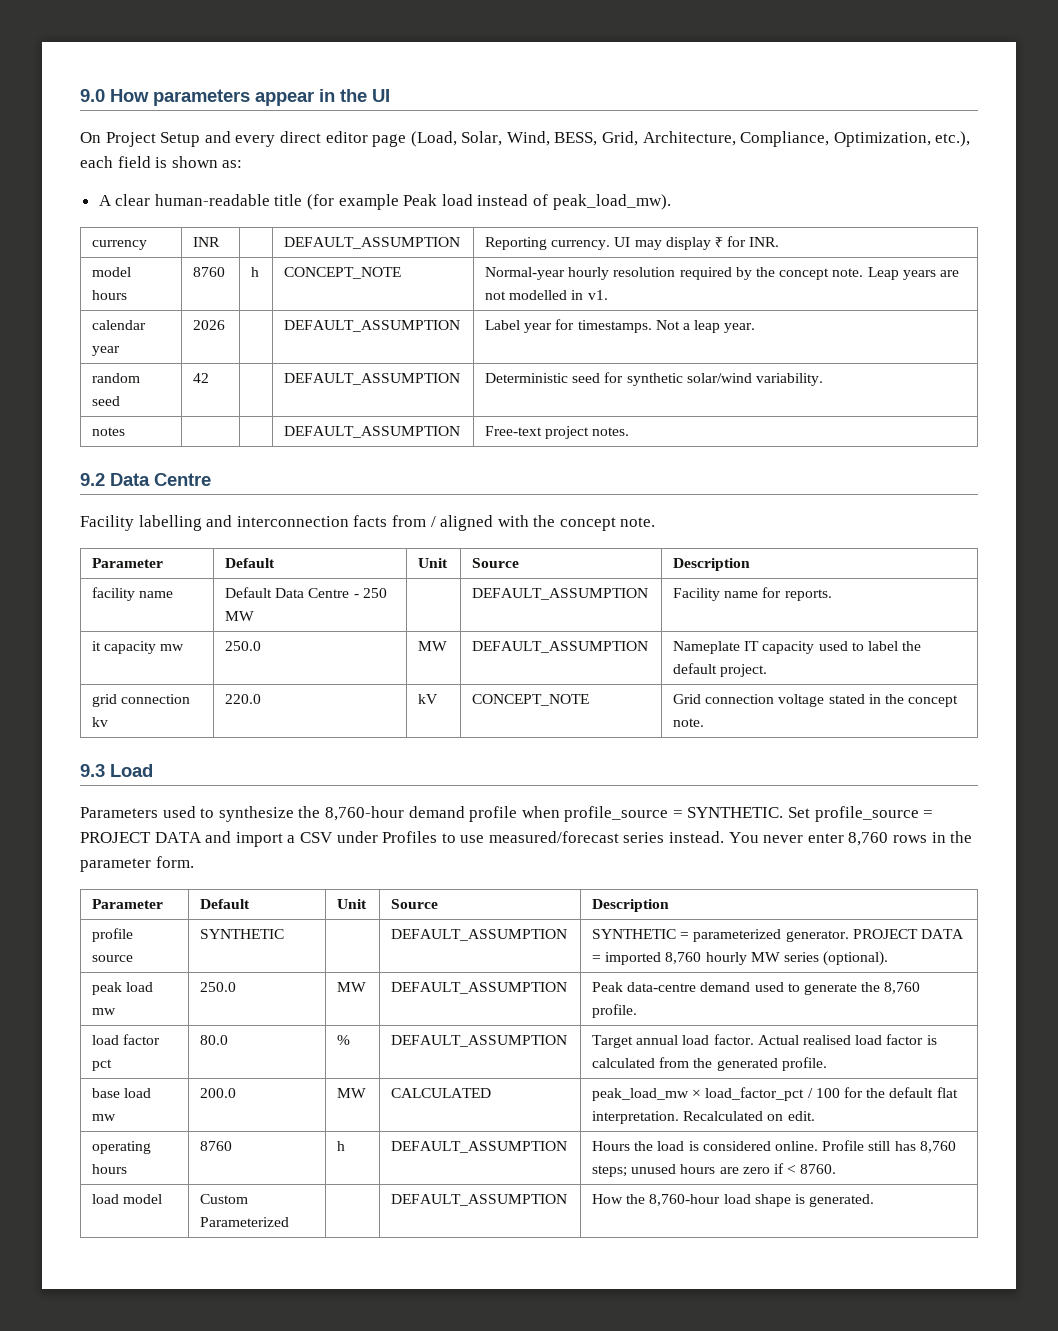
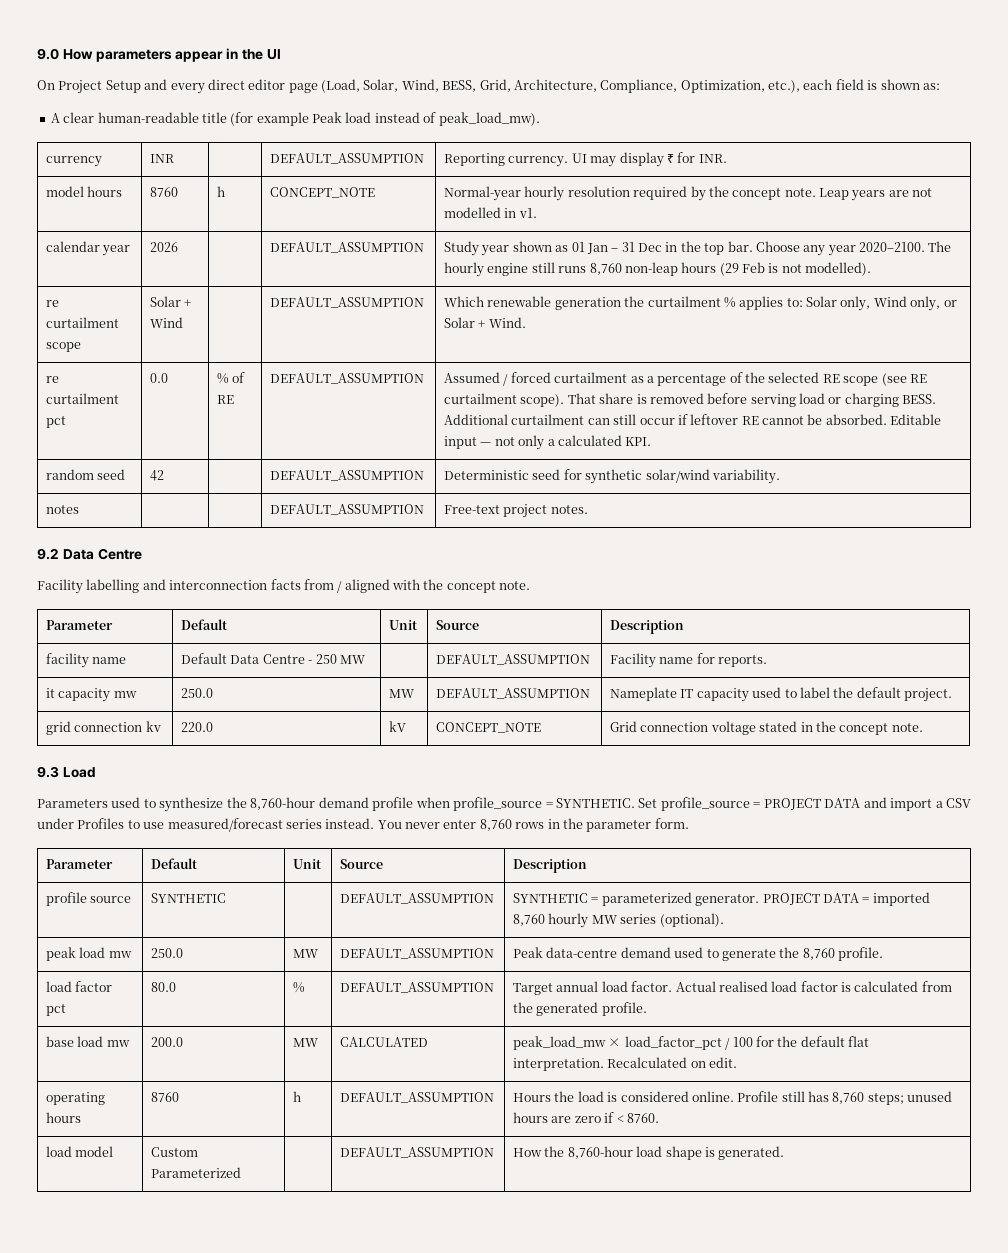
[485,319,756,333] Label year for timestamps. Not a leap year. -> [444,241,952,256] [444,262,872,277] [46,300,60,307] [46,317,120,328] [46,342,82,352] [150,296,192,307] [150,317,184,328] [270,297,425,308] [444,296,957,311] [444,317,526,328] [46,376,60,383] [46,393,120,404] [46,416,67,428] [150,373,169,383] [217,372,246,384] [217,395,235,404] [270,373,425,384] [444,372,927,386] [444,393,937,407] [444,414,942,425] [444,435,652,450] Study year shown as 01 Jan – 31 Dec in the top bar. Choose any year 2020–2100. The hourly engine still runs 8,760 non-leap hours (29 Feb is not modelled). // re curtailment scope | Solar + Wind | | DEFAULT_ASSUMPTION | Which renewable generation the curtailment % applies to: Solar only, Wind only, or Solar + Wind. // re curtailment pct | 0.0 | % of RE | DEFAULT_ASSUMPTION | Assumed / forced curtailment as a percentage of the selected RE scope (see RE curtailment scope). That share is removed before serving load or charging BESS. Additional curtailment can still occur if leftover RE cannot be absorbed. Editable input — not only a calculated KPI.

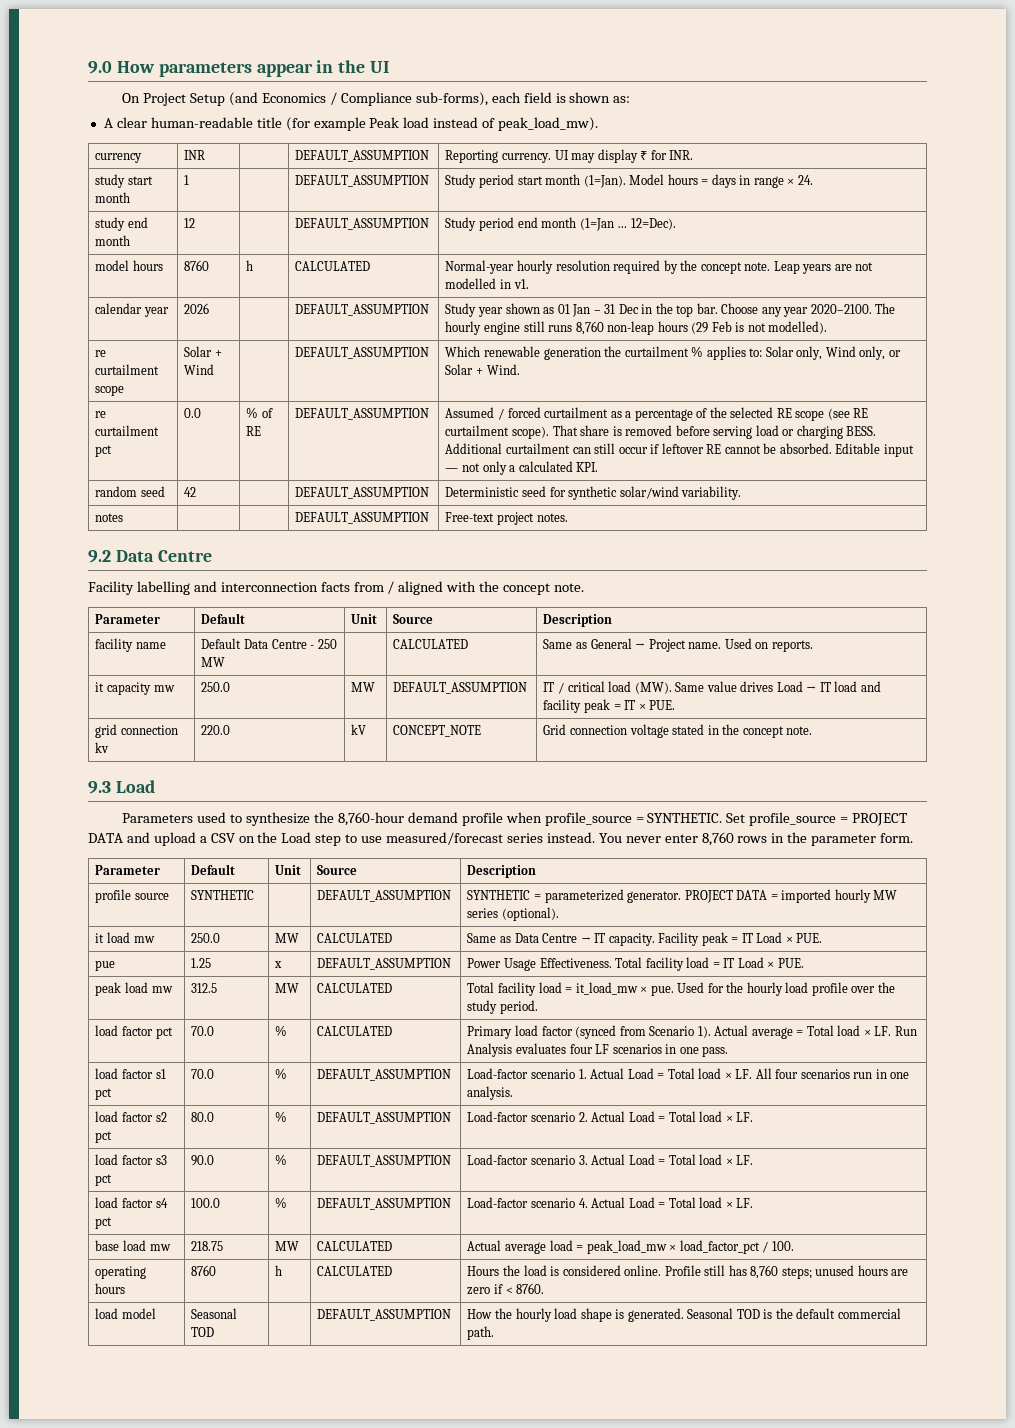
[144,79,800,94] and every direct editor page (Load, Solar, Wind, BESS, Grid, Architecture, Compliance, Optimization, etc.), -> [229,92,488,106] (and Economics / Compliance sub-forms),
(727, 158) none -> [95,174,153,188] [95,192,131,203] [184,175,190,185] [295,175,430,187] [445,174,813,188] [95,217,148,231] [95,235,131,246] [184,218,196,228] [295,218,430,230] [445,217,676,231] // study start month | 1 | | DEFAULT_ASSUMPTION | Study period start month (1=Jan). Model hours = days in range × 24. // study end month | 12 | | DEFAULT_ASSUMPTION | Study period end month (1=Jan … 12=Dec).
[270,187,376,198] CONCEPT_NOTE -> [295,261,371,271] CALCULATED
[436,654,591,665] [610,653,715,668] DEFAULT_ASSUMPTION | Facility name for -> [393,639,469,649] [543,638,769,652] CALCULATED | Same as General → Project name. Used on
[610,687,953,702] Nameplate IT capacity used to label the default project. -> [543,681,881,694] [543,699,676,713] IT / critical load (MW). Same value drives Load → IT load and facility peak = IT × PUE.
[890,798,933,811] import -> [153,832,196,846] upload
[37,818,125,829] under Profiles -> [238,832,342,846] on the Load step
[513,914,546,926] 8,760 -> (832, 896) none
[46,947,77,961] peak -> [95,933,105,943] it
[340,948,495,959] [513,947,884,961] [46,981,113,992] [46,1004,67,1016] [151,982,177,992] [293,982,306,993] [340,982,495,993] [513,981,952,995] [513,1002,647,1016] DEFAULT_ASSUMPTION | Peak data-centre demand used to generate the 8,760 profile. // load factor pct | 80.0 | % | DEFAULT_ASSUMPTION | Target annual load factor. Actual realised load factor is calculated from the generated profile. -> [317,933,393,943] [467,932,823,946] [95,960,116,971] [191,958,212,968] [274,961,283,968] [317,958,452,970] [467,957,804,971] [95,982,173,996] [191,983,218,993] [275,983,300,993] [317,983,393,993] [467,982,895,996] [467,1000,538,1014] [95,1025,173,1039] [191,1026,215,1036] [275,1025,288,1036] [317,1026,393,1036] [467,1025,917,1039] [467,1043,729,1057] [95,1068,166,1079] [95,1088,113,1100] [191,1069,215,1079] [275,1068,288,1079] [317,1069,452,1081] [467,1068,910,1079] [467,1086,514,1100] [95,1111,167,1122] [95,1131,113,1143] [191,1112,215,1122] [275,1111,288,1122] [317,1112,452,1124] [467,1111,754,1122] [95,1154,167,1165] [95,1174,113,1186] [191,1155,215,1166] [275,1154,288,1165] [317,1155,452,1167] [467,1154,754,1165] [95,1197,168,1208] [95,1217,113,1229] [191,1198,221,1208] [275,1197,288,1208] [317,1198,452,1210] [467,1197,754,1208] CALCULATED | Same as Data Centre → IT capacity. Facility peak = IT Load × PUE. // pue | 1.25 | x | DEFAULT_ASSUMPTION | Power Usage Effectiveness. Total facility load = IT Load × PUE. // peak load mw | 312.5 | MW | CALCULATED | Total facility load = it_load_mw × pue. Used for the hourly load profile over the study period. // load factor pct | 70.0 | % | CALCULATED | Primary load factor (synced from Scenario 1). Actual average = Total load × LF. Run Analysis evaluates four LF scenarios in one pass. // load factor s1 pct | 70.0 | % | DEFAULT_ASSUMPTION | Load-factor scenario 1. Actual Load = Total load × LF. All four scenarios run in one analysis. // load factor s2 pct | 80.0 | % | DEFAULT_ASSUMPTION | Load-factor scenario 2. Actual Load = Total load × LF. // load factor s3 pct | 90.0 | % | DEFAULT_ASSUMPTION | Load-factor scenario 3. Actual Load = Total load × LF. // load factor s4 pct | 100.0 | % | DEFAULT_ASSUMPTION | Load-factor scenario 4. Actual Load = Total load × LF.
[151,1037,184,1047] [293,1038,320,1047] [340,1037,429,1047] [513,1036,870,1050] [513,1057,738,1071] 200.0 | MW | CALCULATED | peak_load_mw × load_factor_pct / 100 for the default flat interpretation. Recalculated on edit. -> [191,1241,224,1251] [275,1241,300,1251] [317,1241,393,1251] [467,1240,794,1254] 218.75 | MW | CALCULATED | Actual average load = peak_load_mw × load_factor_pct / 100.
[340,1092,495,1103] DEFAULT_ASSUMPTION -> [317,1266,393,1276] CALCULATED
[151,1147,199,1157] [151,1167,242,1178] Custom Parameterized -> [191,1308,238,1319] [191,1327,215,1337] Seasonal TOD
[567,1146,633,1159] 8,760-hour -> [515,1308,552,1322] hourly
(785, 1153) none -> [687,1308,901,1319] [467,1326,495,1340] Seasonal TOD is the default commercial path.

